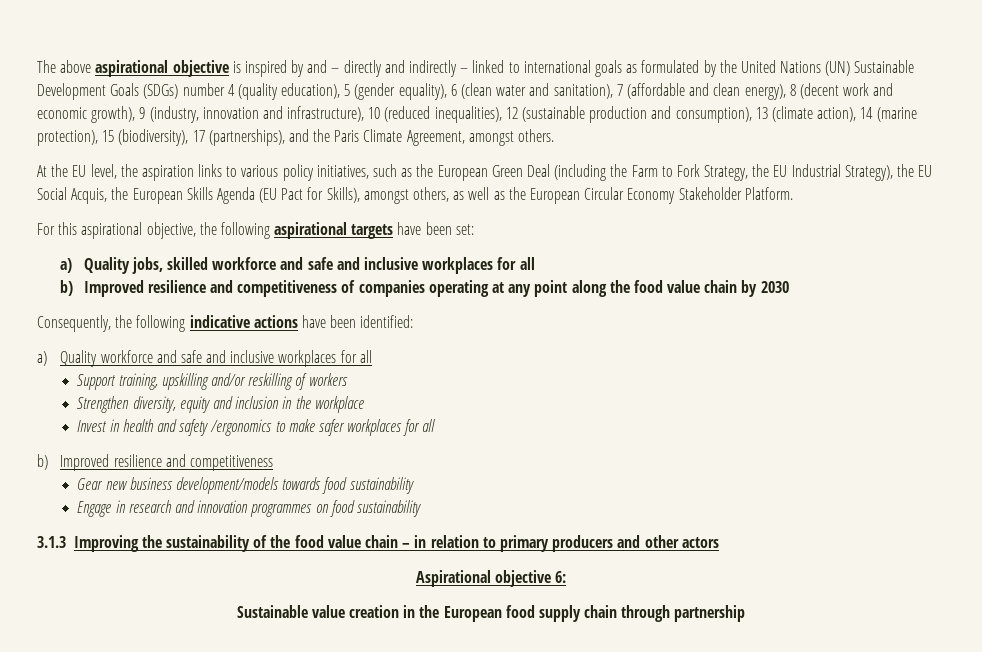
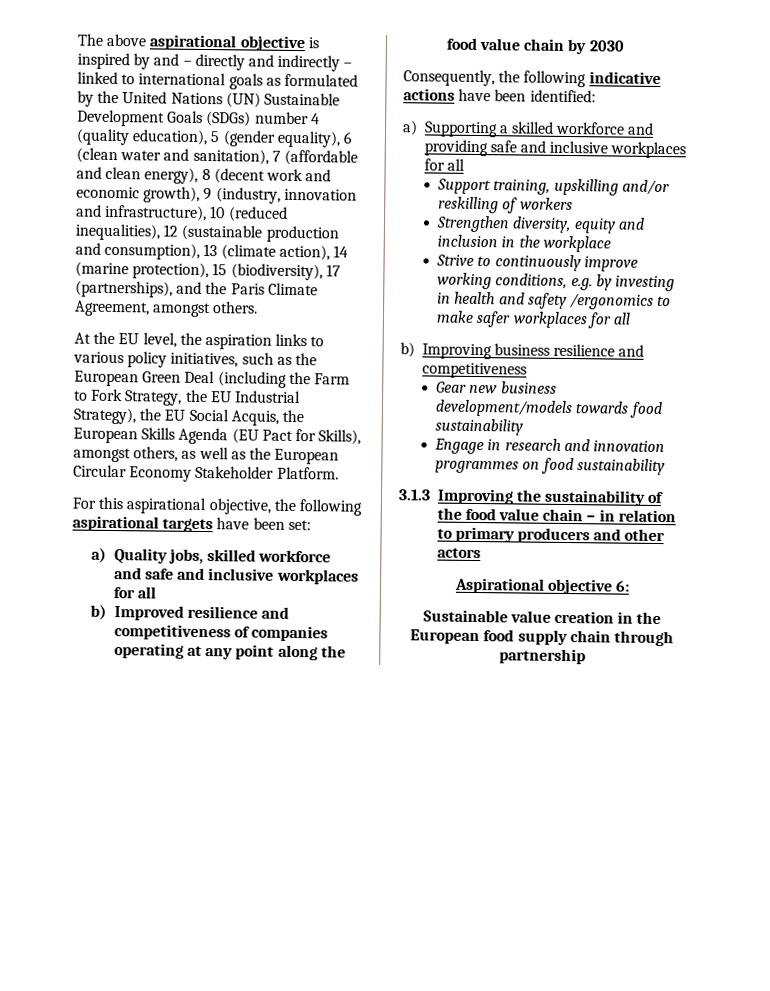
[60,350,177,367] Quality workforce and -> [423,121,655,138] [423,139,488,157] Supporting a skilled workforce and providing
[77,420,108,432] Invest -> [436,254,638,272] [437,272,675,292] Strive to continuously improve working conditions, e.g. by investing
[60,454,110,471] Improved -> [421,343,550,360] Improving business

